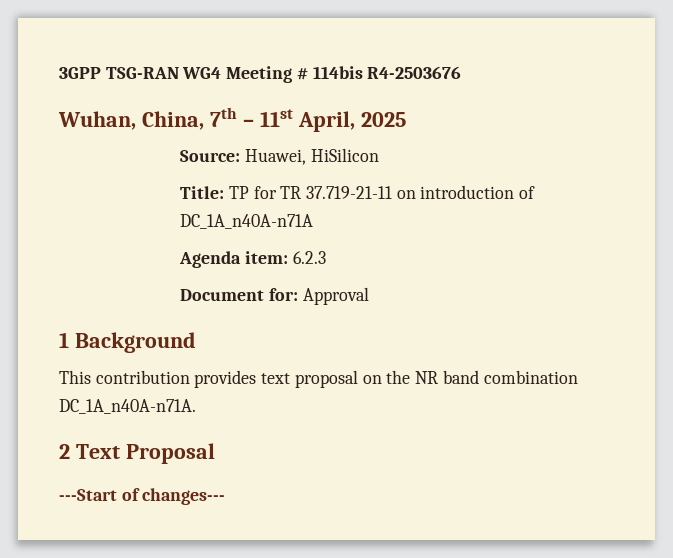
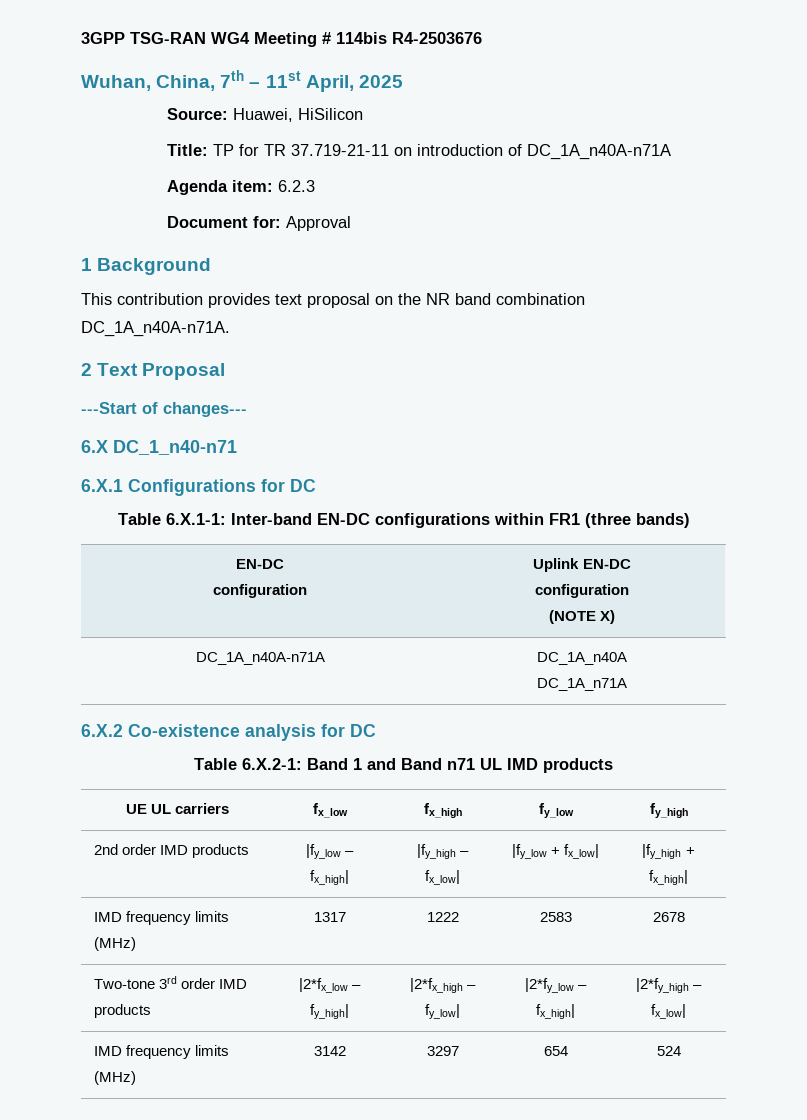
(226, 496) none -> [81,440,237,455] [81,479,316,496] [117,513,690,528] [236,559,284,569] [213,584,307,598] [533,558,631,572] [535,584,629,598] [548,610,616,624] [195,652,325,665] [537,652,627,665] [537,678,627,691] [81,724,376,741] [194,758,613,773] [125,803,230,814] [312,803,348,818] [423,803,462,818] [538,803,574,818] [649,803,688,818] [93,844,249,858] [305,844,355,859] [310,870,349,885] [416,844,470,859] [425,870,460,885] [511,844,600,859] [642,844,695,859] [649,870,688,885] [93,911,229,925] [93,937,136,951] [313,912,346,922] [426,912,459,922] [539,912,572,922] [652,912,685,922] [93,976,247,989] [93,1004,151,1018] [298,978,362,993] [310,1004,349,1019] [409,978,477,993] [425,1004,460,1019] [524,978,588,993] [536,1004,575,1019] [635,978,703,993] [651,1004,686,1019] [93,1045,229,1059] [93,1071,136,1085] [313,1046,346,1056] [426,1046,459,1056] [543,1046,568,1056] [656,1046,681,1056] // 6.X DC_1_n40-n71 // 6.X.1 Configurations for DC // Table 6.X.1-1: Inter-band EN-DC configurations within FR1 (three bands) // EN-DC // configuration | Uplink EN-DC // configuration // (NOTE X) // DC_1A_n40A-n71A | DC_1A_n40A // DC_1A_n71A // 6.X.2 Co-existence analysis for DC // Table 6.X.2-1: Band 1 and Band n71 UL IMD products // UE UL carriers | fx_low | fx_high | fy_low | fy_high // 2nd order IMD products | |fy_low – fx_high| | |fy_high – fx_low| | |fy_low + fx_low| | |fy_high + fx_high| // IMD frequency limits (MHz) | 1317 | 1222 | 2583 | 2678 // Two-tone 3rd order IMD products | |2*fx_low – fy_high| | |2*fx_high – fy_low| | |2*fy_low – fx_high| | |2*fy_high – fx_low| // IMD frequency limits (MHz) | 3142 | 3297 | 654 | 524

